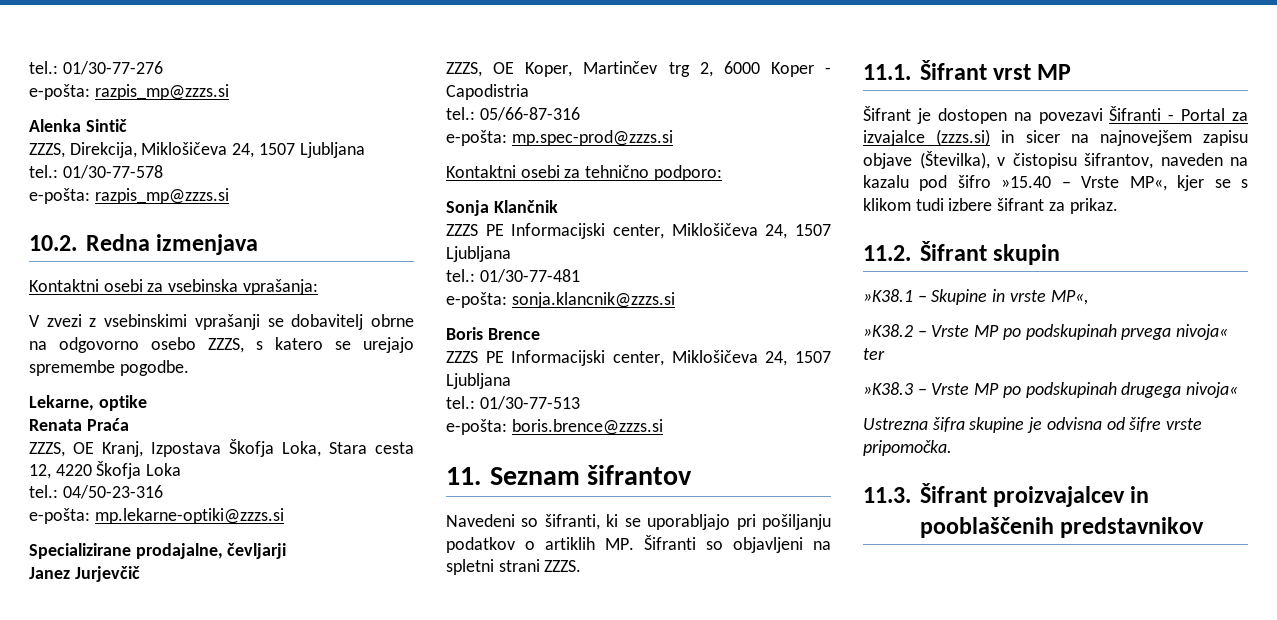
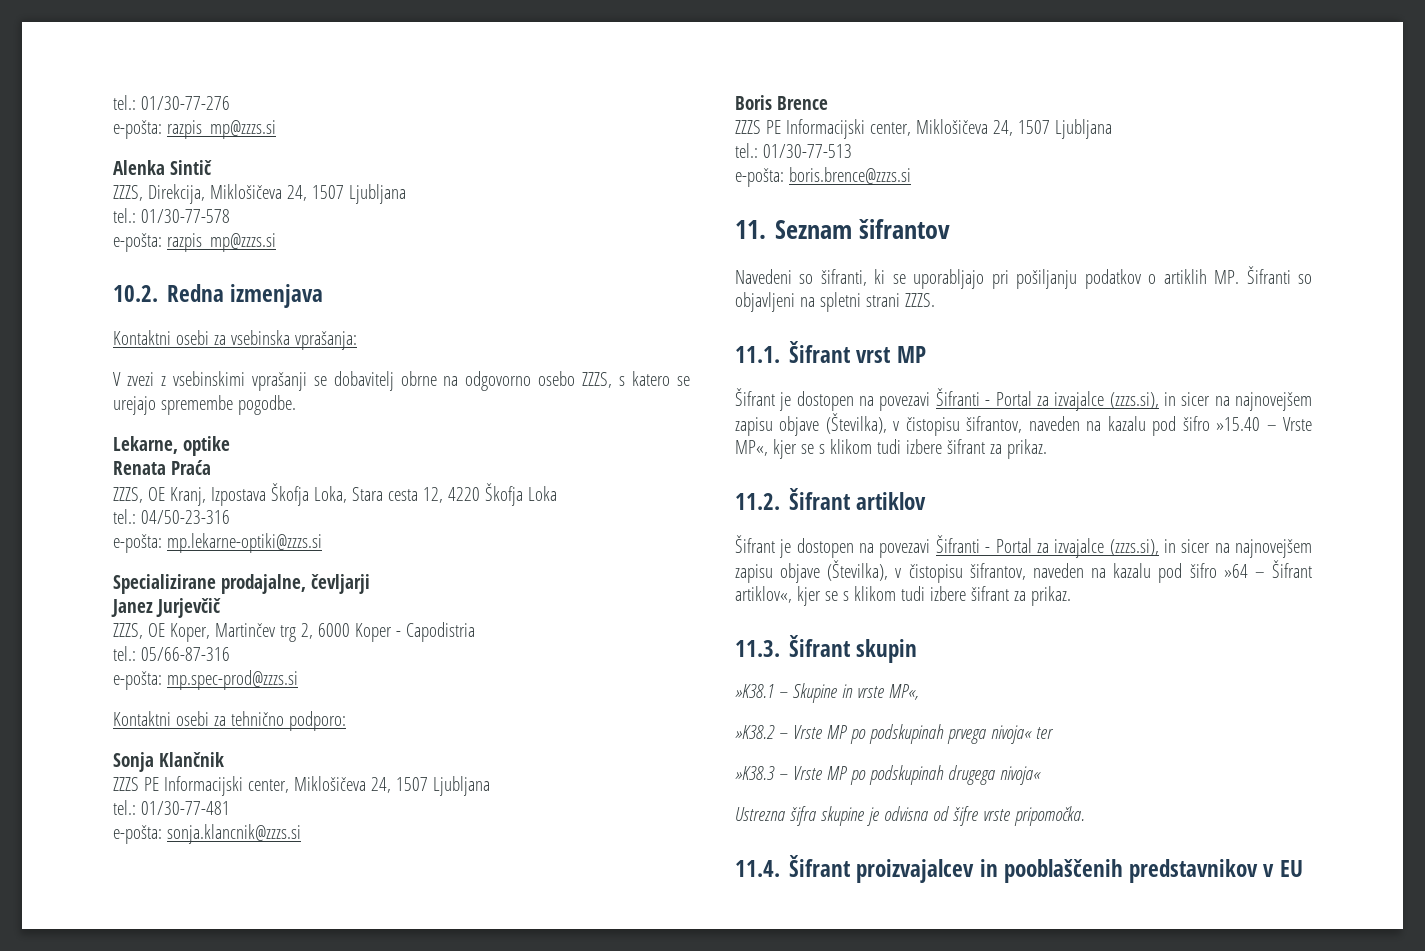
[936,129,991,146] (zzzs.si) -> [1109,392,1159,409] (zzzs.si),
(987, 251) none -> [856,492,927,510] [735,535,1313,558] [735,560,1313,583] [735,586,1071,606] [735,635,851,657] artiklov // Šifrant je dostopen na povezavi Šifranti - Portal za izvajalce (zzzs.si), in sicer na najnovejšem zapisu objave (Številka), v čistopisu šifrantov, naveden na kazalu pod šifro »64 – Šifrant artiklov«, kjer se s klikom tudi izbere šifrant za prikaz. // 11.3. Šifrant
[863,487,911,503] 11.3. -> [735,860,780,877] 11.4.
(1205, 527) none -> [1263,860,1303,877] v EU

